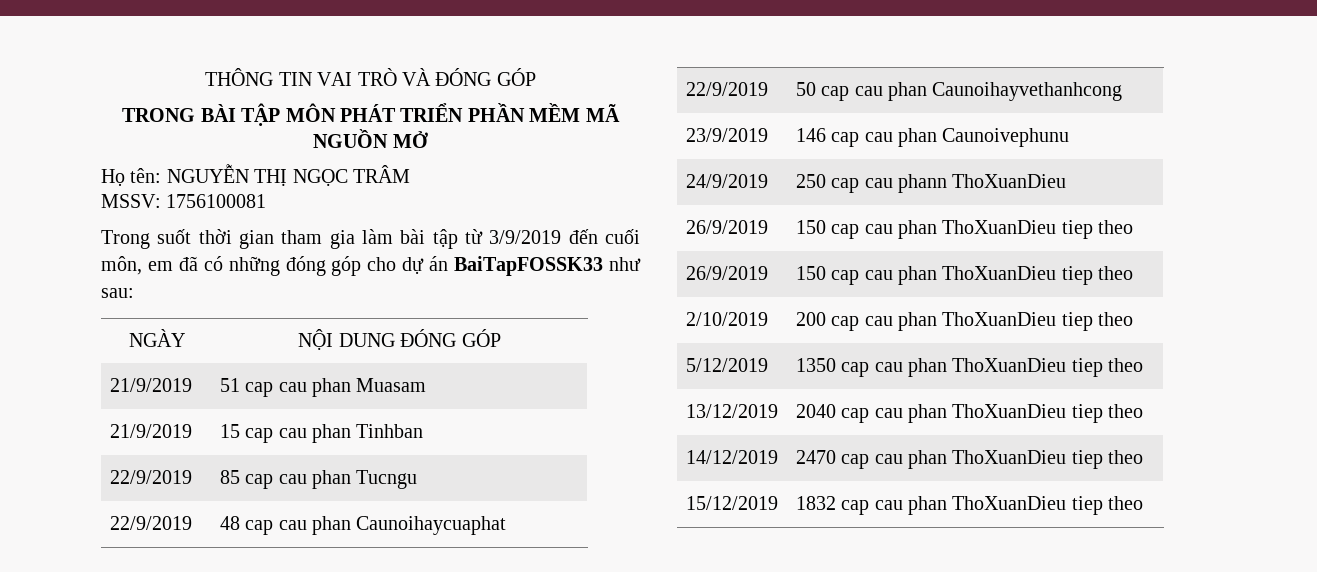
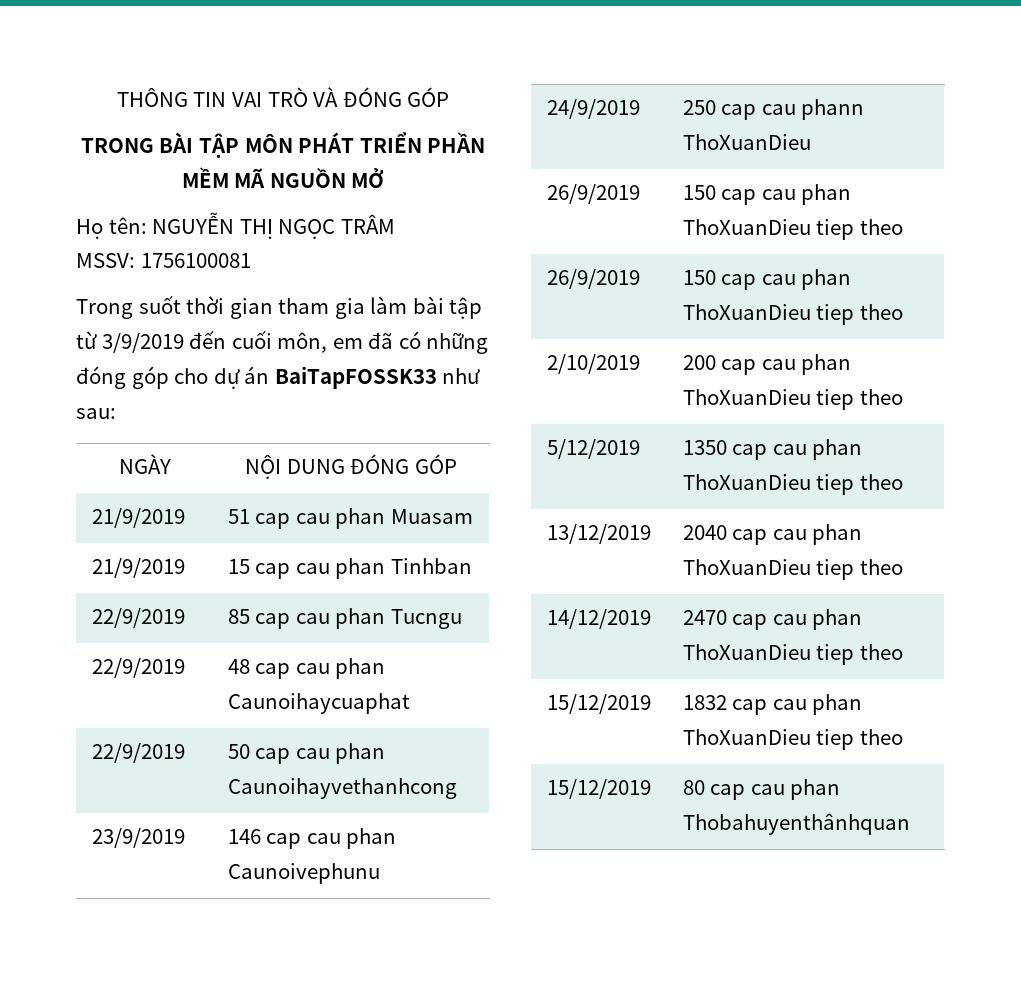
(1144, 503) none -> [546,779,651,799] [682,779,841,800] [682,813,910,835] // 15/12/2019 | 80 cap cau phan Thobahuyenthânhquan

